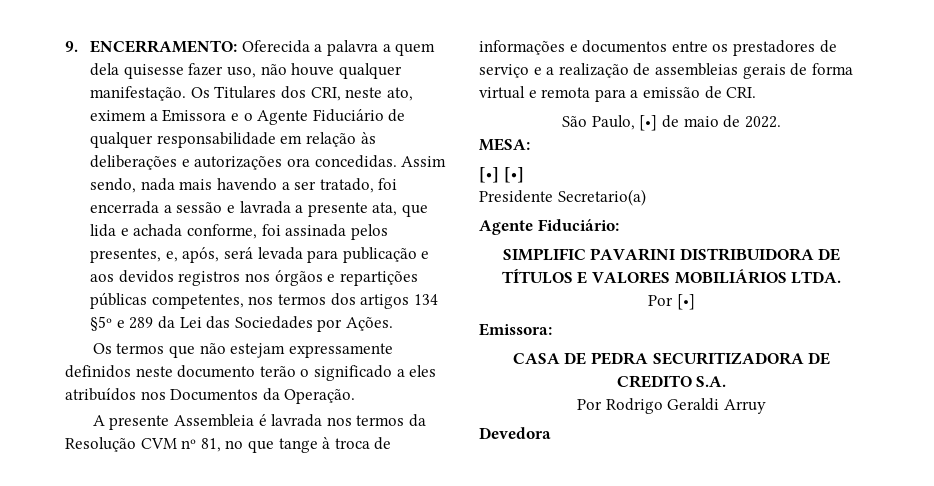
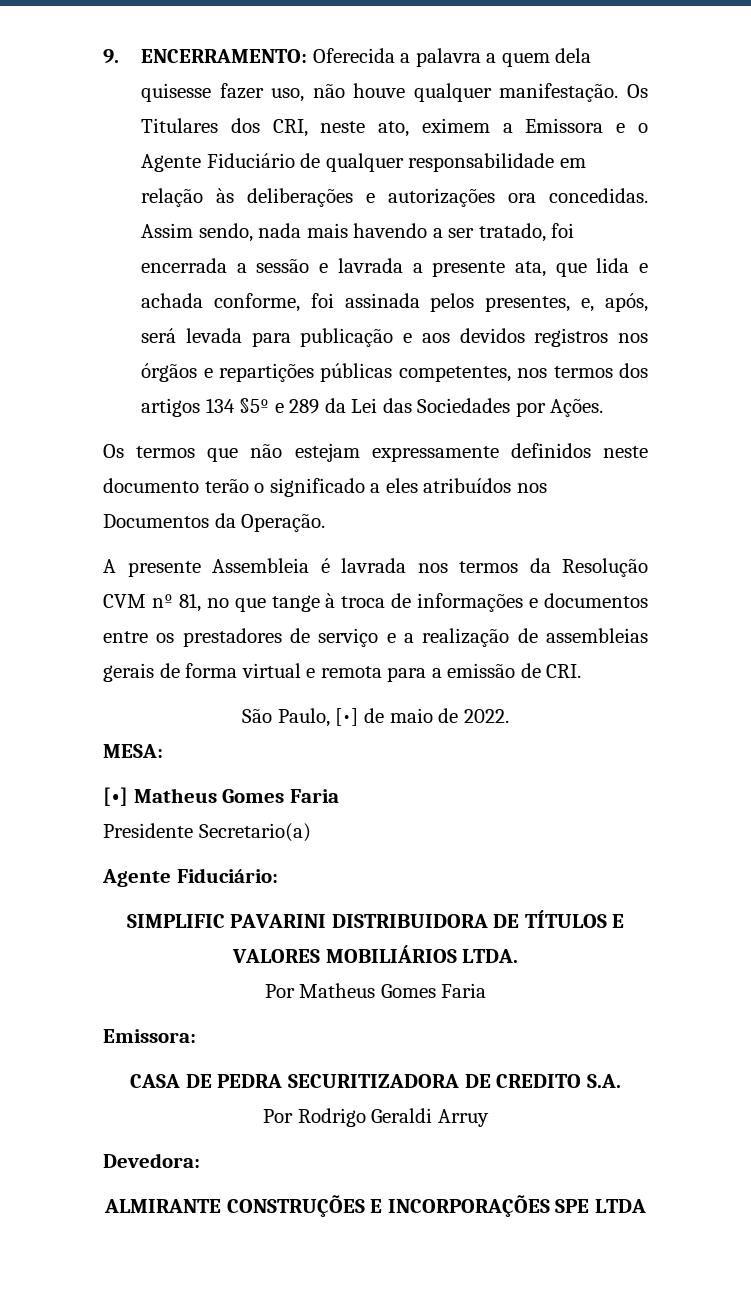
[503,167,524,183] [•] -> [133,788,339,803] Matheus Gomes Faria
[676,294,695,310] [•] -> [299,983,487,998] Matheus Gomes Faria
[479,427,551,439] Devedora -> [103,1153,200,1168] [104,1195,646,1217] Devedora: // ALMIRANTE CONSTRUÇÕES E INCORPORAÇÕES SPE LTDA

